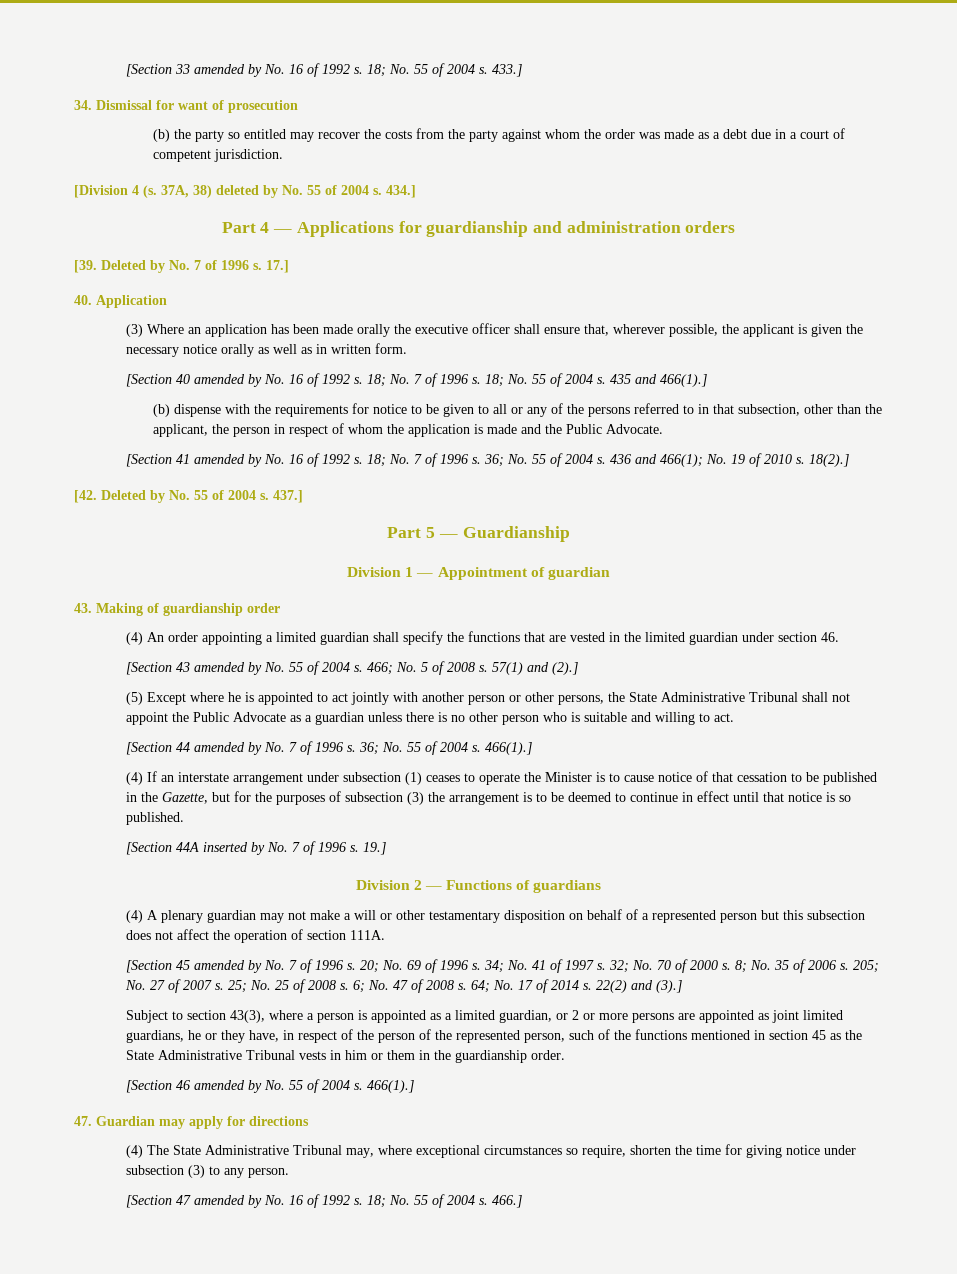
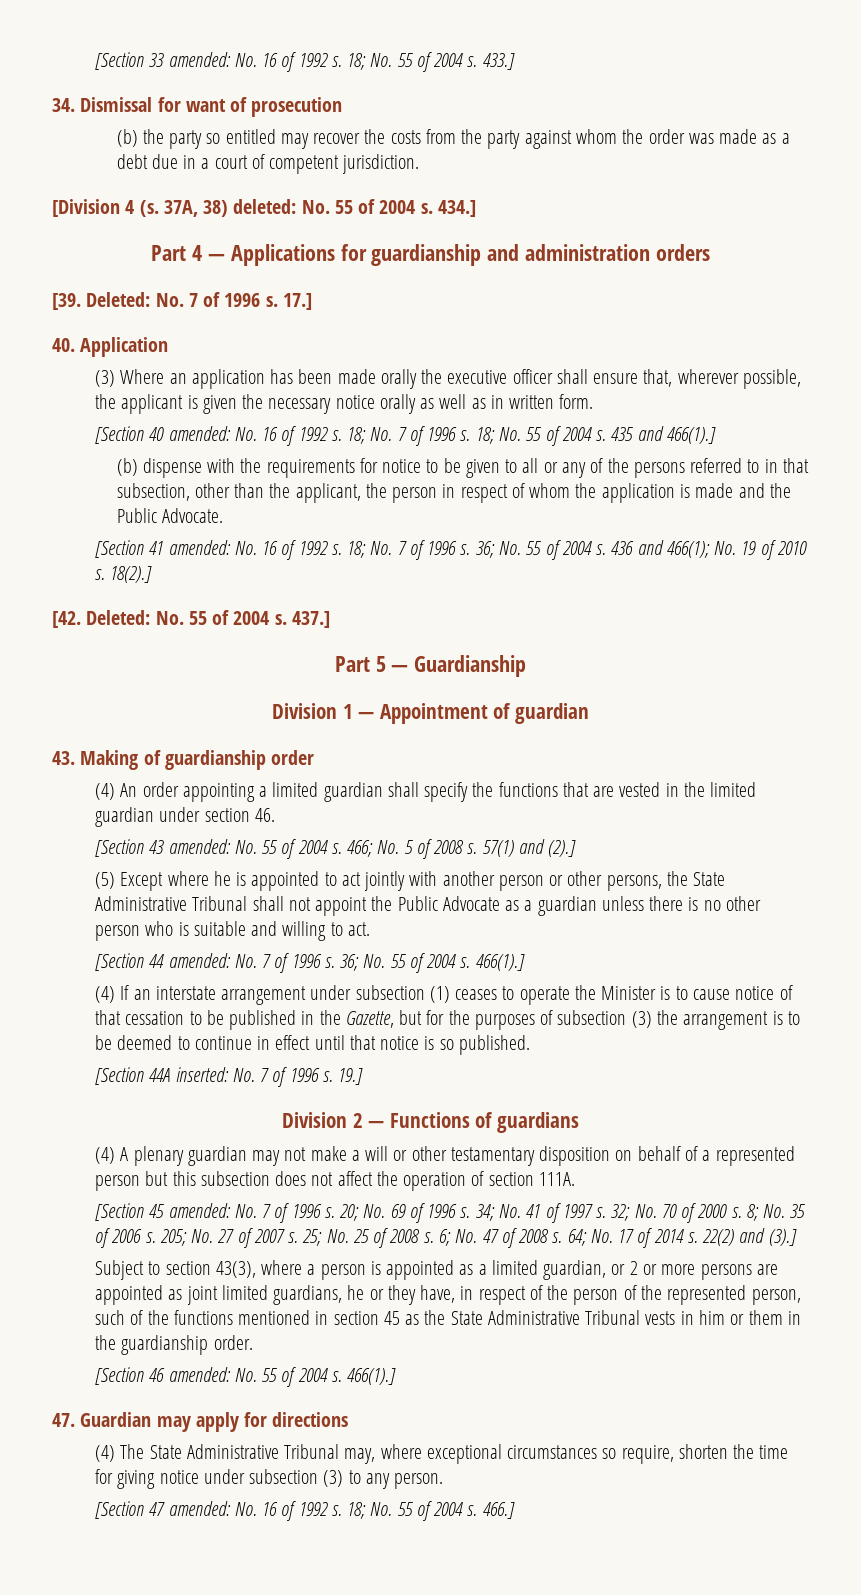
[194,64,263,77] amended by -> [168,52,231,67] amended:
[216,185,278,198] deleted by -> [233,199,297,214] deleted:
[101,260,165,273] Deleted by -> [86,292,151,307] Deleted:
[194,374,263,387] amended by -> [168,426,231,441] amended:
[194,454,263,467] amended by -> [168,540,231,555] amended:
[101,490,165,503] Deleted by -> [86,610,151,625] Deleted:
[194,662,263,675] amended by -> [168,839,231,854] amended:
[194,742,263,755] amended by -> [168,953,231,968] amended:
[203,842,266,855] inserted by -> [175,1067,229,1082] inserted:
[194,960,263,973] amended by -> [168,1203,231,1218] amended:
[194,1080,263,1093] amended by -> [168,1367,231,1382] amended:
[194,1195,263,1208] amended by -> [168,1501,231,1516] amended:

